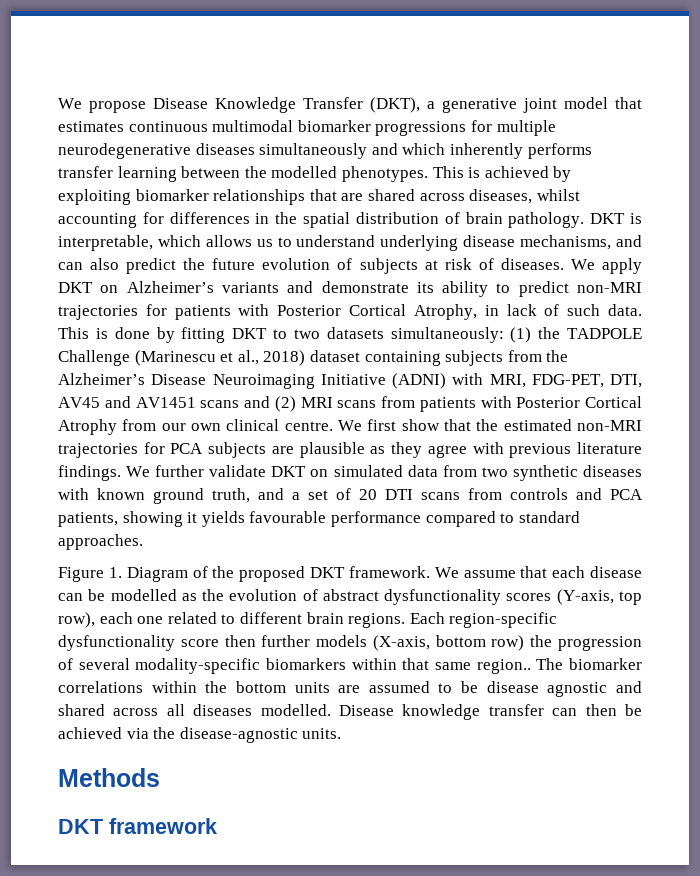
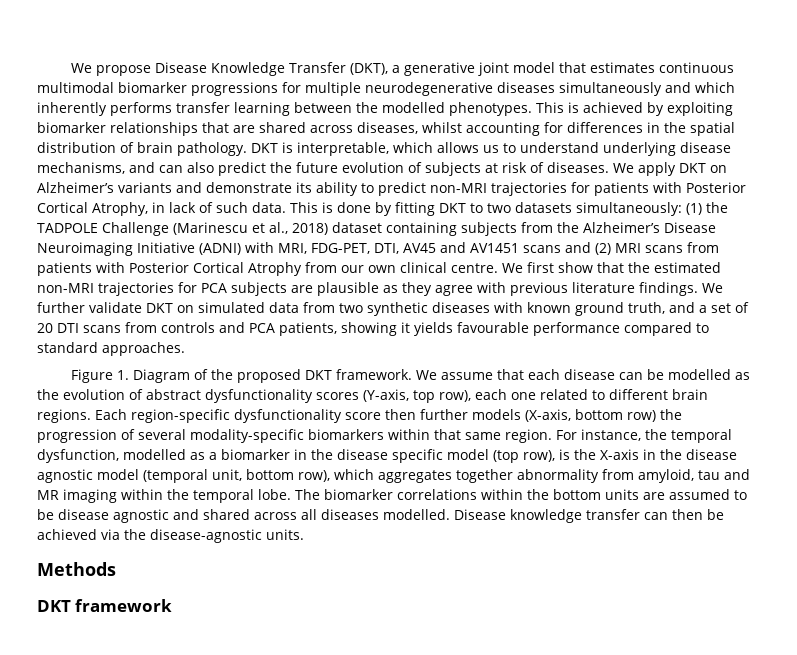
[476,659,531,674] region.. -> [505,429,732,443] [37,449,737,463] [37,469,750,483] [37,489,291,503] region. For instance, the temporal dysfunction, modelled as a biomarker in the disease specific model (top row), is the X-axis in the disease agnostic model (temporal unit, bottom row), which aggregates together abnormality from amyloid, tau and MR imaging within the temporal lobe.

